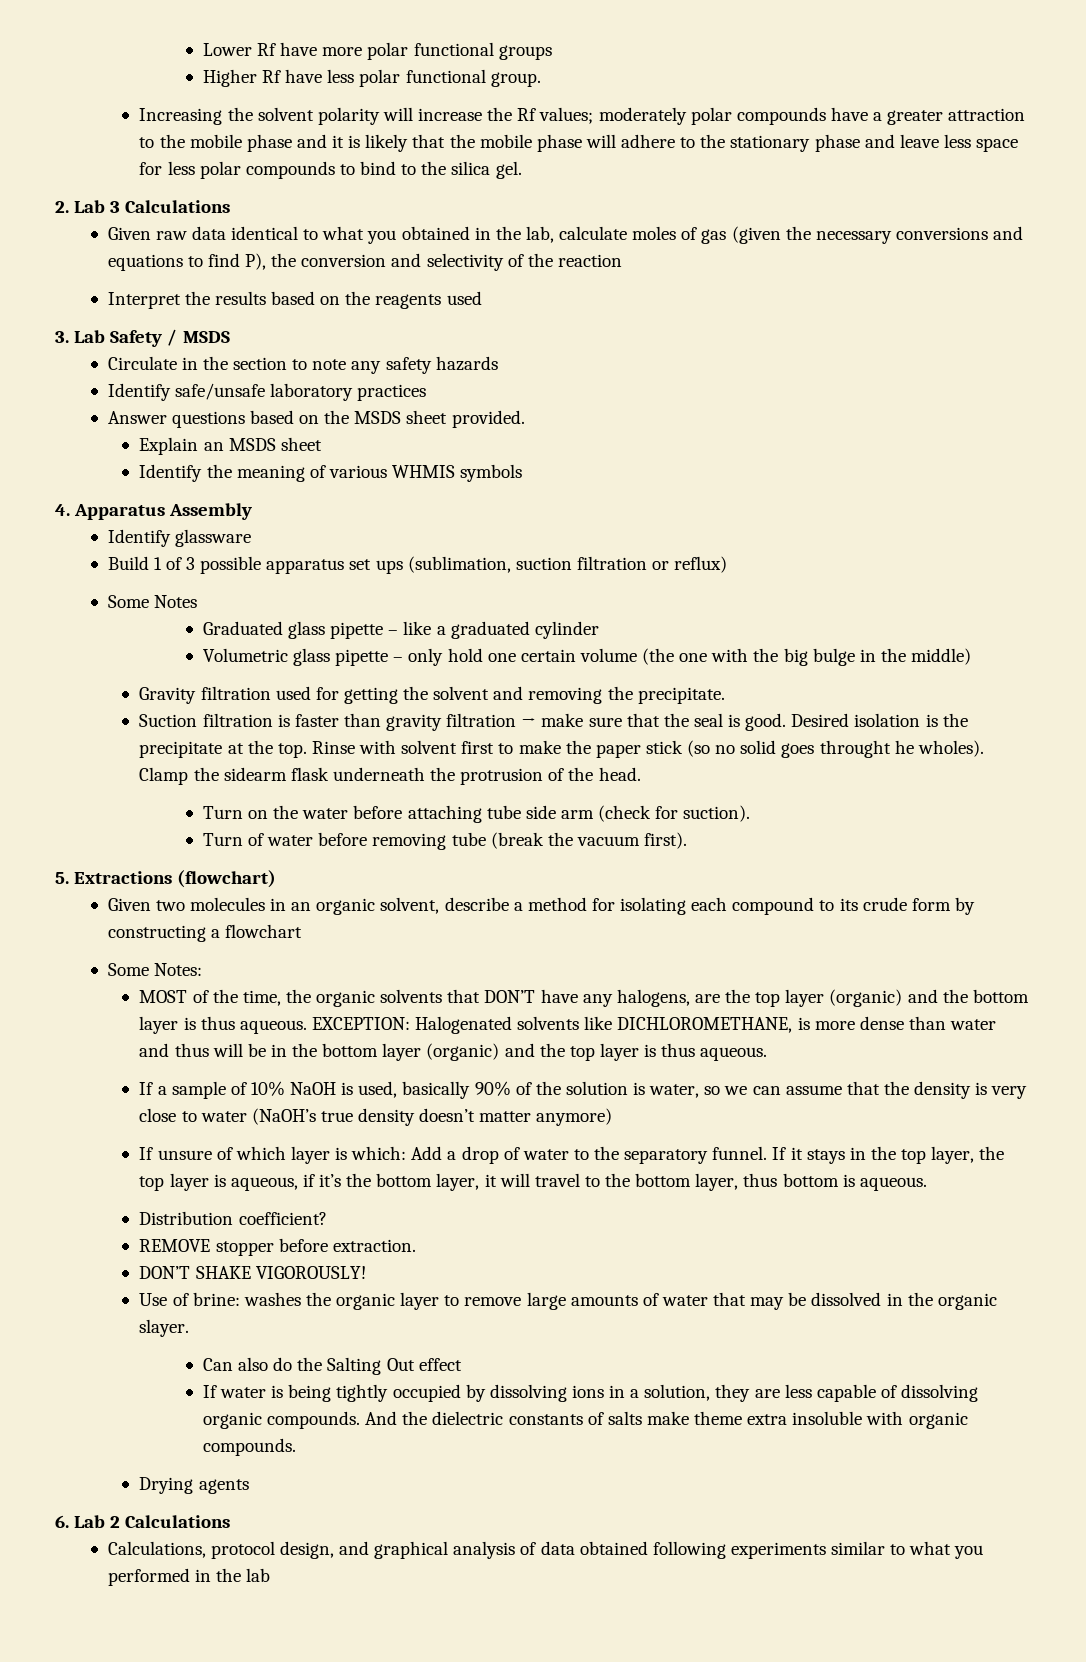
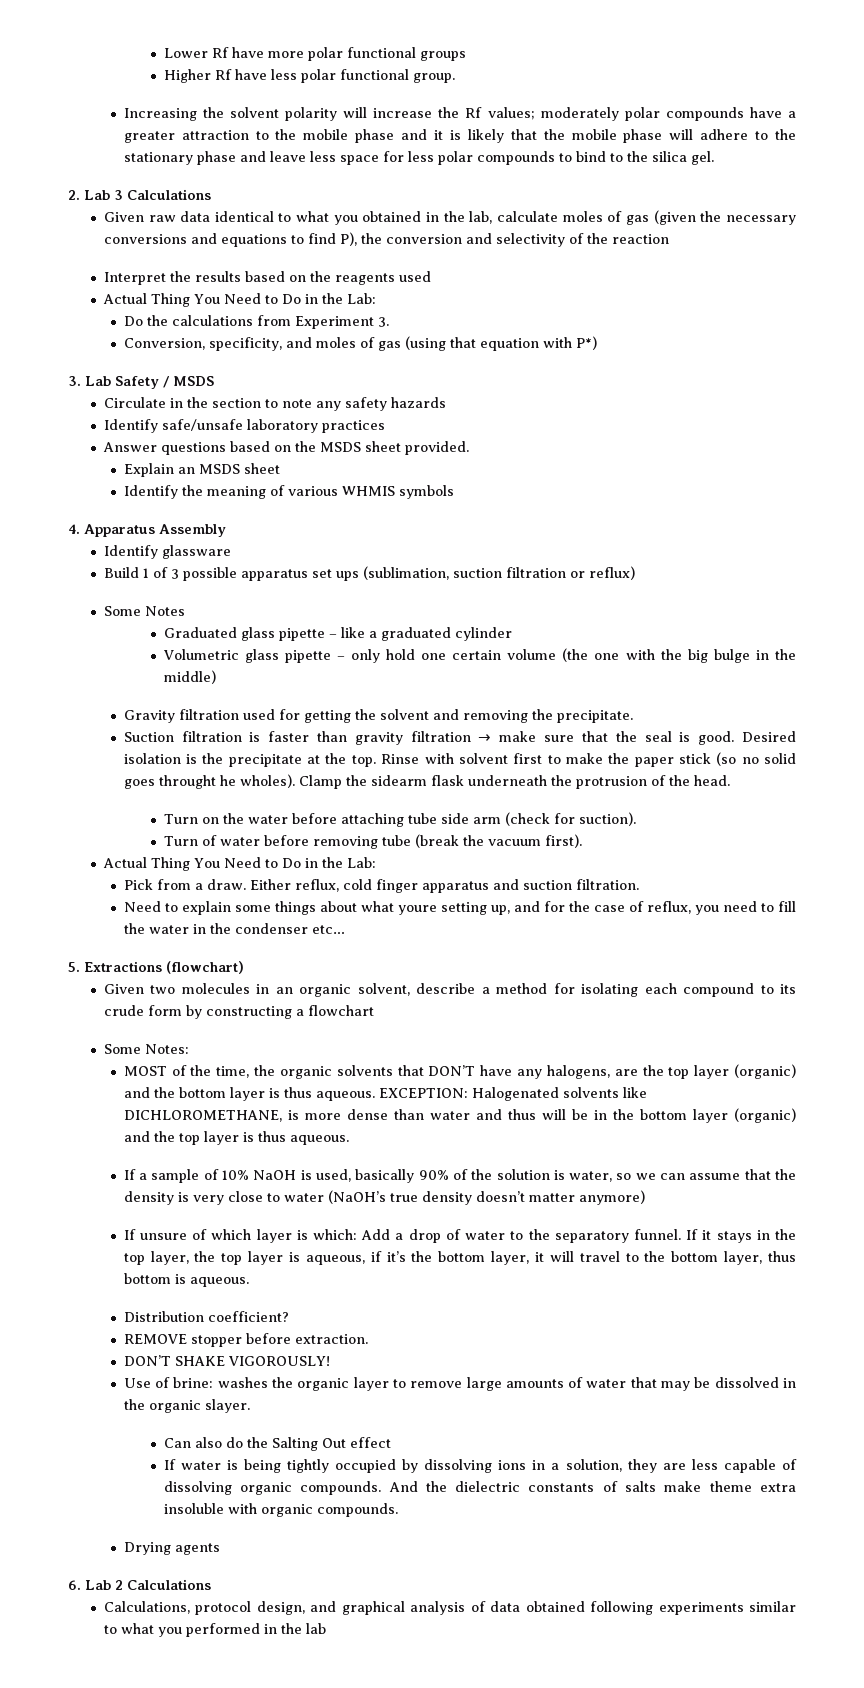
(482, 298) none -> [102,293,376,307] [123,315,389,329] [123,336,597,351] // Actual Thing You Need to Do in the Lab: // Do the calculations from Experiment 3. // Conversion, specificity, and moles of gas (using that equation with P*)
(688, 840) none -> [102,857,376,871] [123,879,639,893] [123,901,797,915] [123,923,345,934] // Actual Thing You Need to Do in the Lab: // Pick from a draw. Either reflux, cold finger apparatus and suction filtration. // Need to explain some things about what youre setting up, and for the case of reflux, you need to fill the water in the condenser etc…

